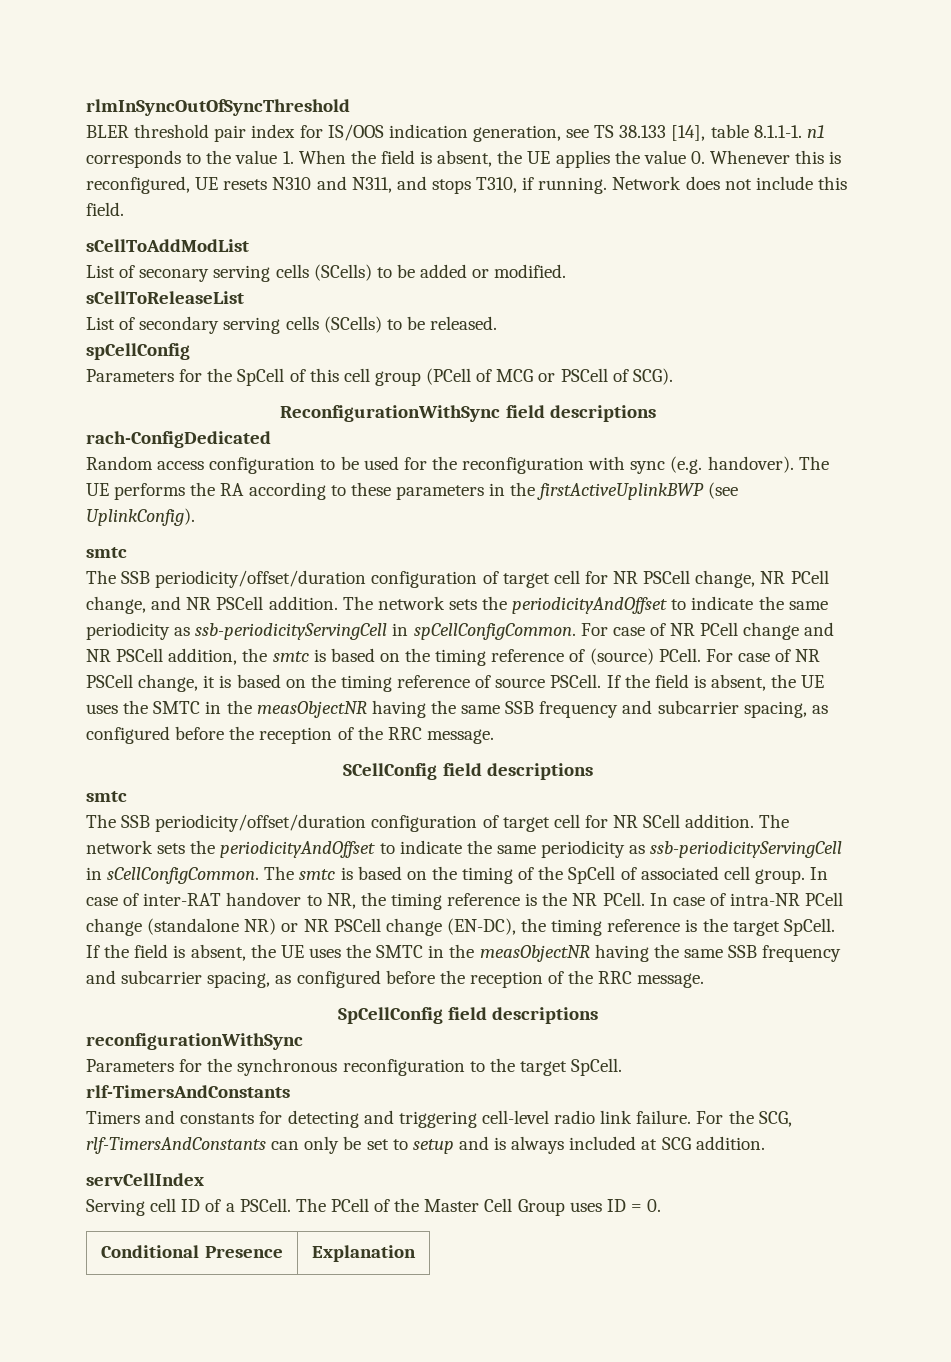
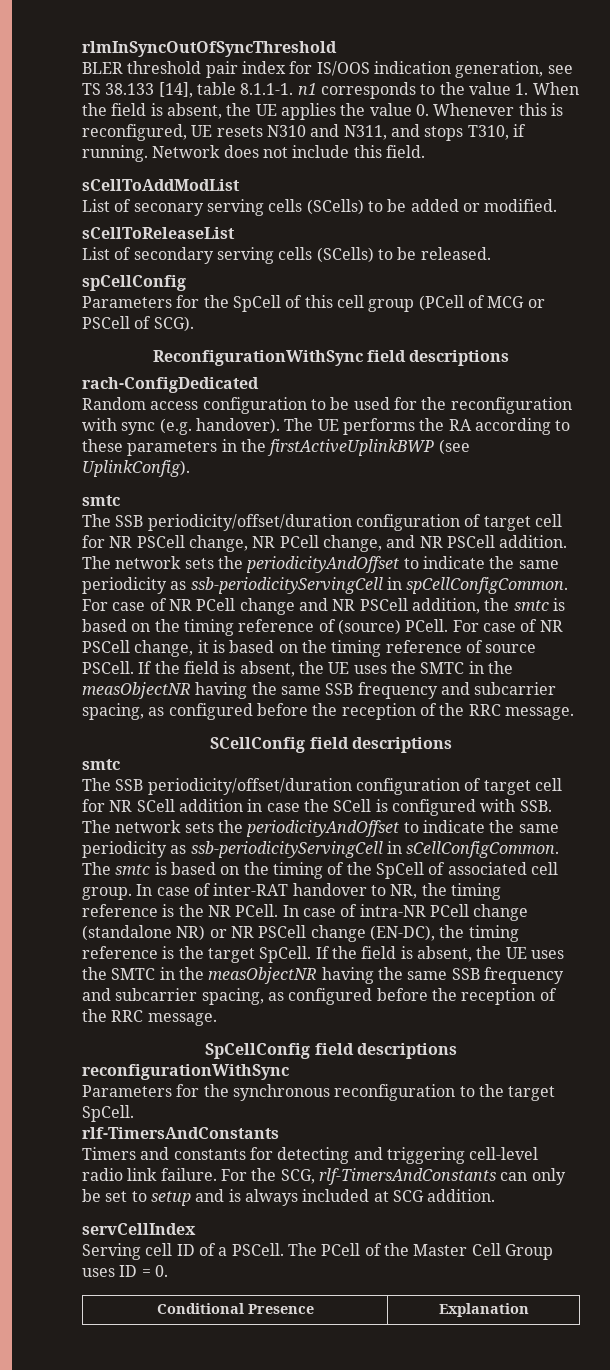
[685,814,755,828] addition. -> [178,799,552,816] addition in case the SCell is configured with SSB.

